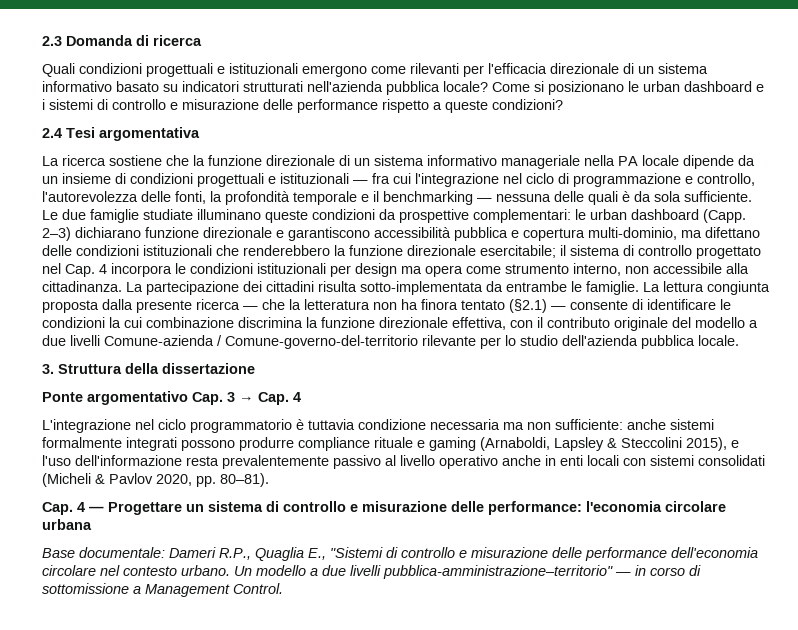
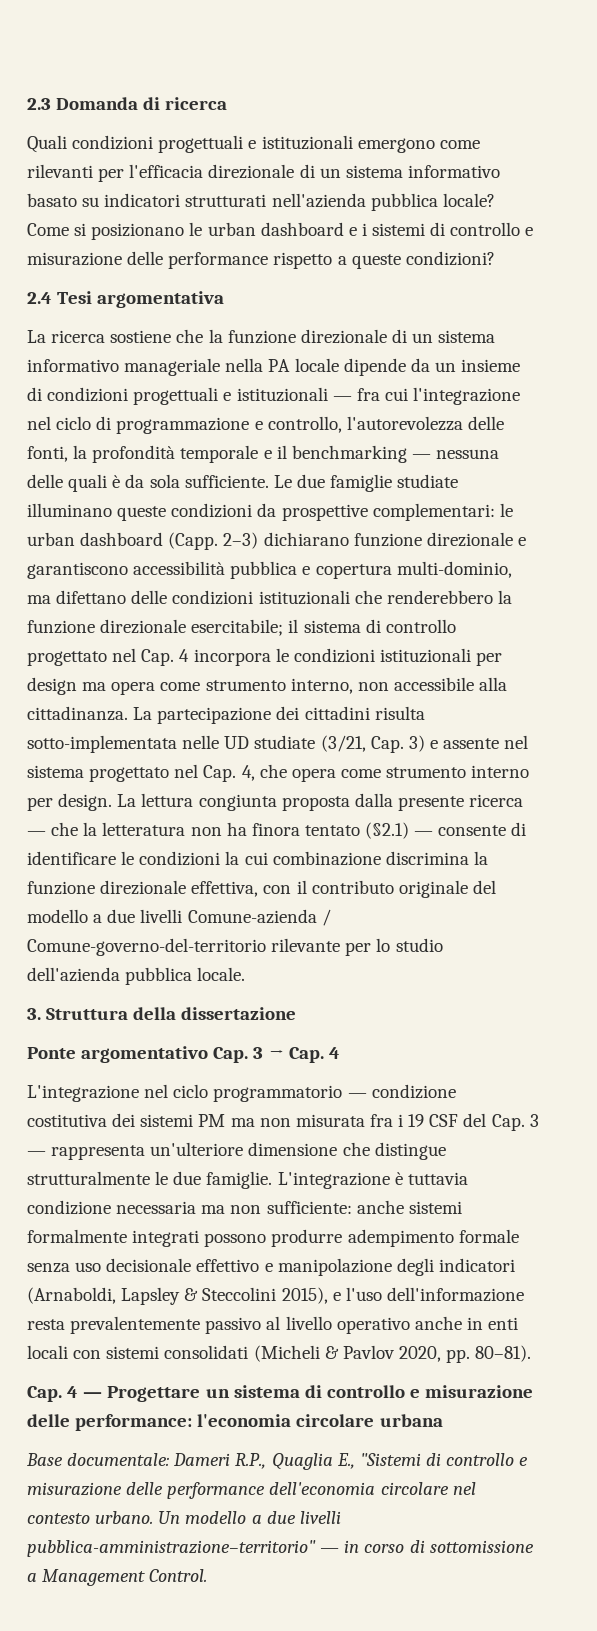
[486,281,639,295] da entrambe le famiglie. -> [182,735,529,753] [27,764,530,782] [27,793,113,811] nelle UD studiate (3/21, Cap. 3) e assente nel sistema progettato nel Cap. 4, che opera come strumento interno per design.
(292, 426) none -> [347,1084,456,1099] [27,1113,539,1131] [27,1142,446,1160] [27,1171,390,1189] — condizione costitutiva dei sistemi PM ma non misurata fra i 19 CSF del Cap. 3 — rappresenta un'ulteriore dimensione che distingue strutturalmente le due famiglie. L'integrazione
[298,437,476,451] compliance rituale e gaming -> [347,1229,519,1247] [27,1258,515,1276] adempimento formale senza uso decisionale effettivo e manipolazione degli indicatori

